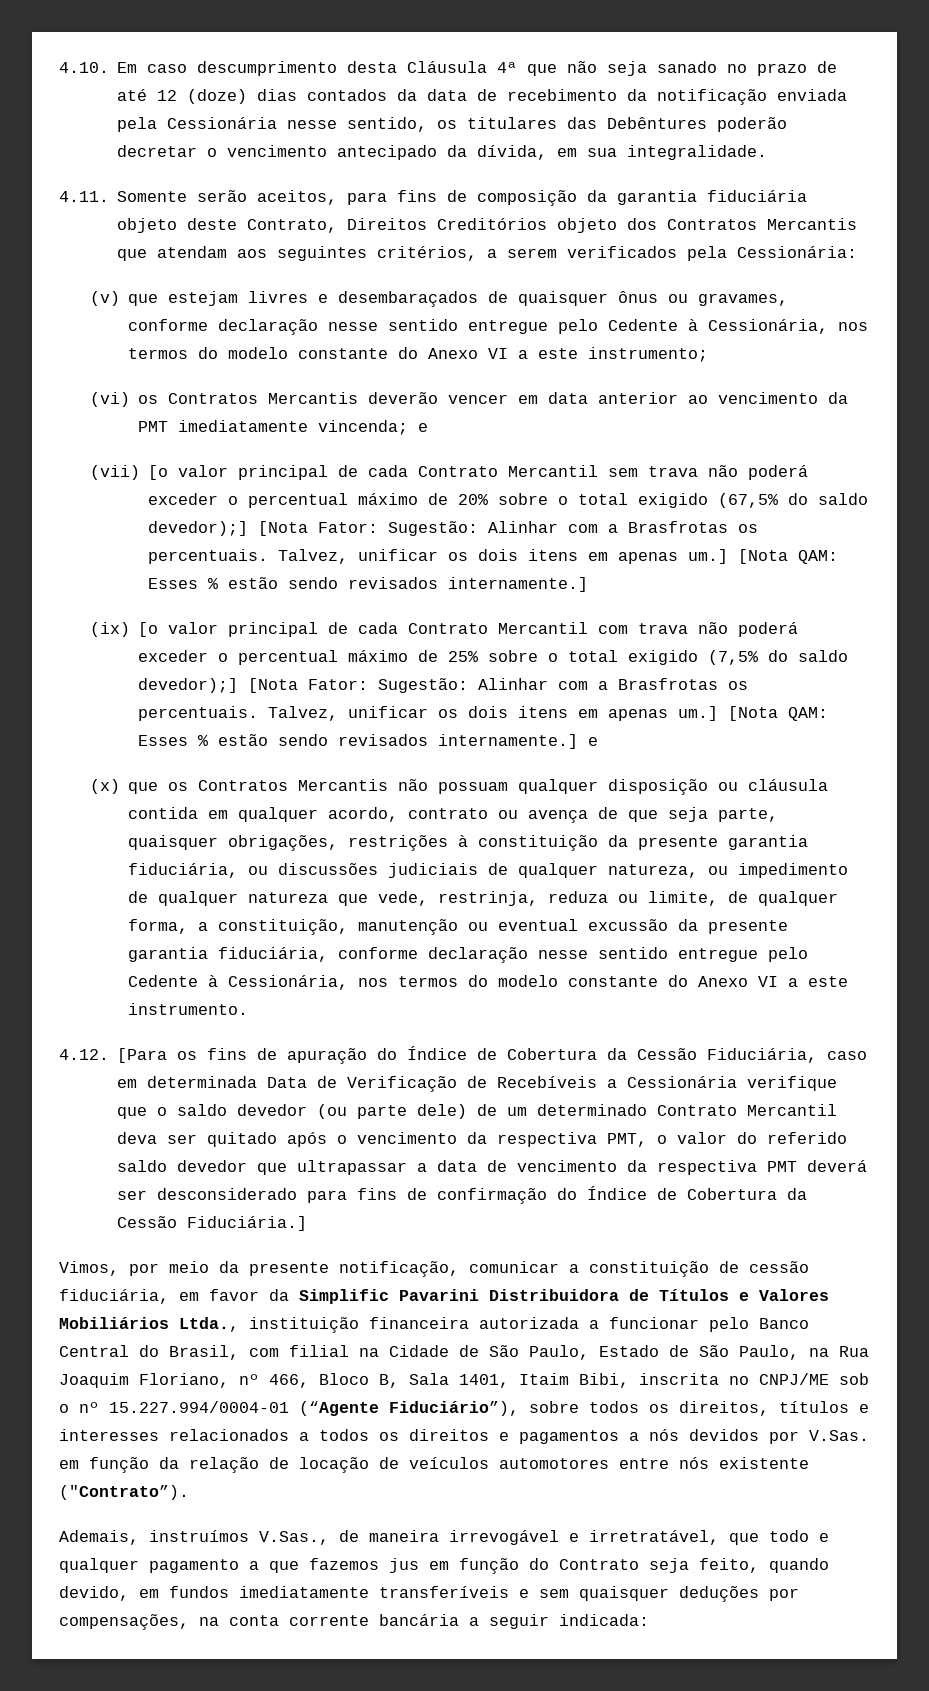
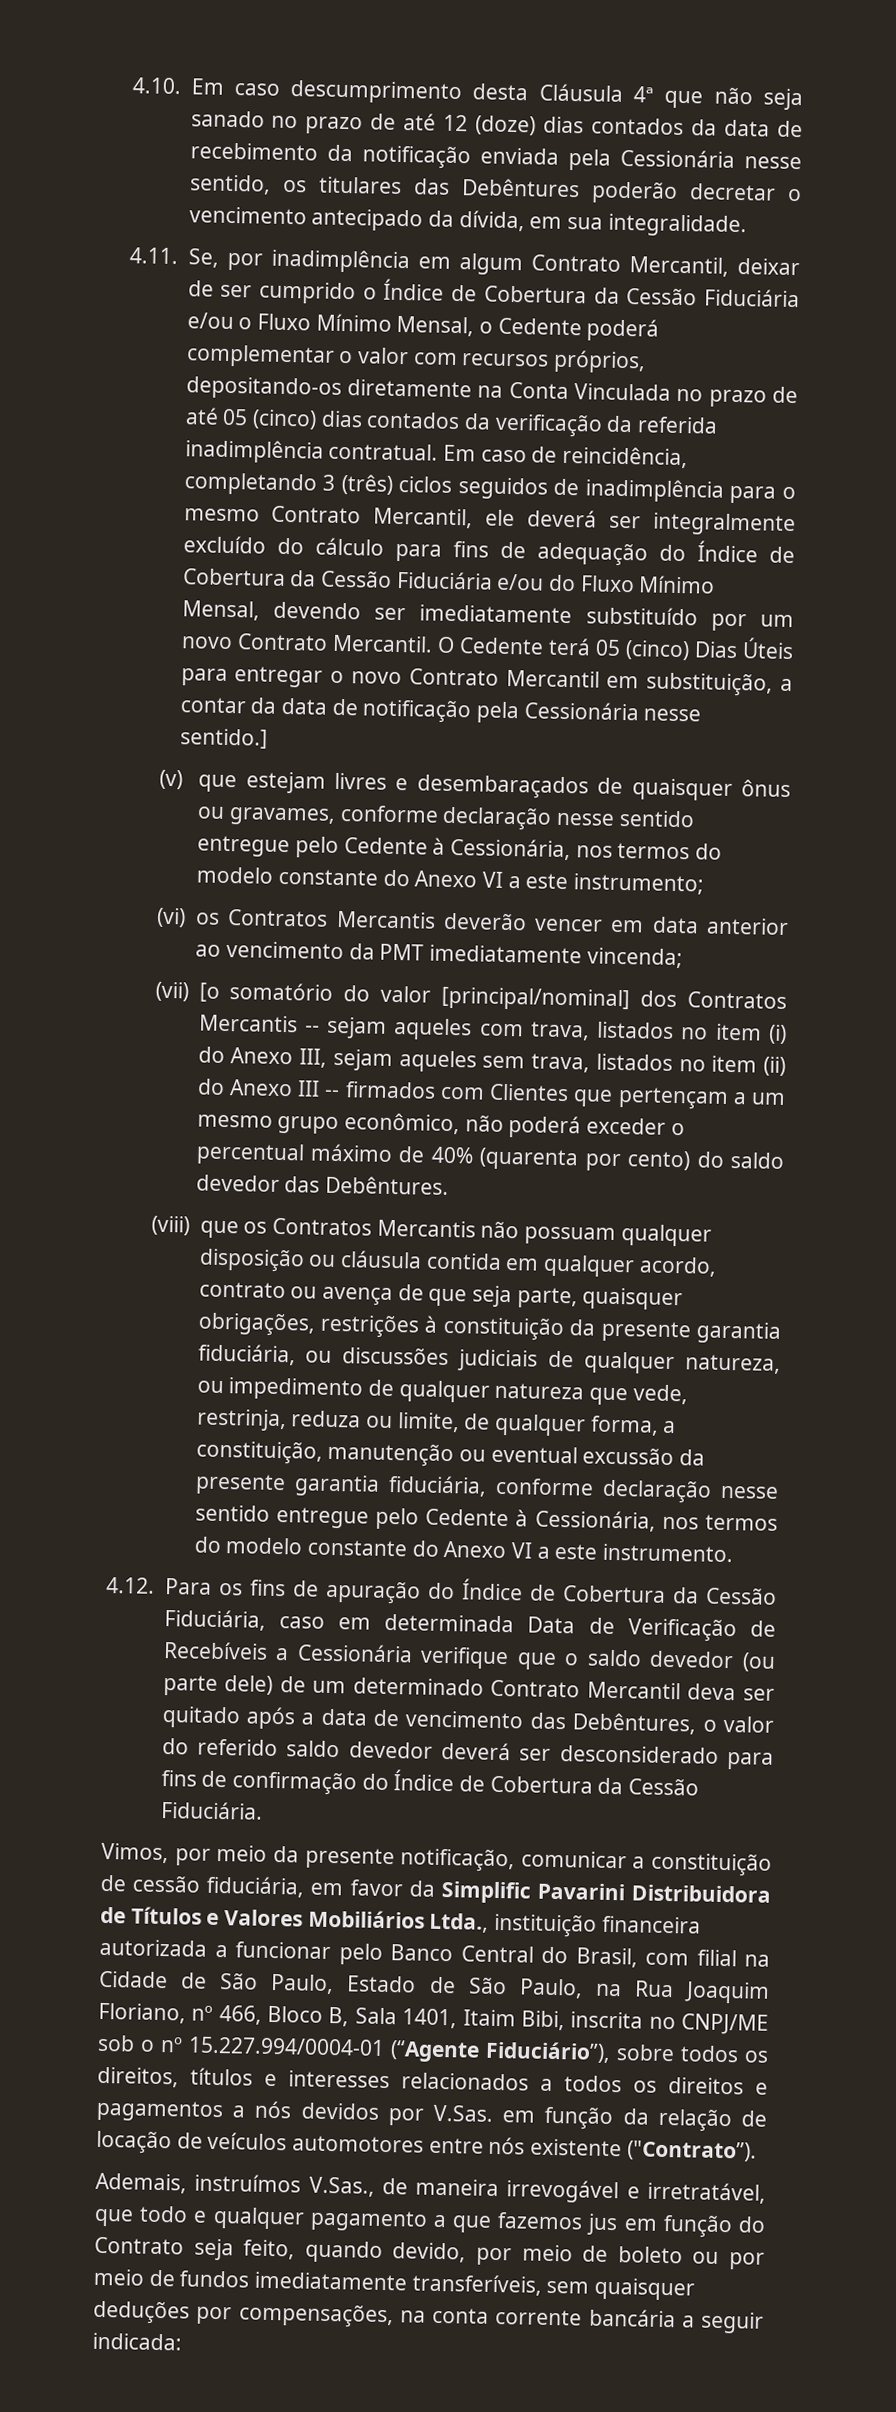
[117,190,808,206] [117,218,858,233] [117,246,858,261] Somente serão aceitos, para fins de composição da garantia fiduciária objeto deste Contrato, Direitos Creditórios objeto dos Contratos Mercantis que atendam aos seguintes critérios, a serem verificados pela Cessionária: -> [187,248,800,277] [187,278,800,308] [186,312,660,342] [185,344,646,374] [185,376,798,408] [184,407,718,438] [184,439,688,469] [183,472,796,504] [183,505,796,537] [182,535,795,567] [182,568,716,594] [181,600,794,632] [180,633,794,661] [180,666,793,697] [179,697,702,724] [179,728,268,749] Se, por inadimplência em algum Contrato Mercantil, deixar de ser cumprido o Índice de Cobertura da Cessão Fiduciária e/ou o Fluxo Mínimo Mensal, o Cedente poderá complementar o valor com recursos próprios, depositando-os diretamente na Conta Vinculada no prazo de até 05 (cinco) dias contados da verificação da referida inadimplência contratual. Em caso de reincidência, completando 3 (três) ciclos seguidos de inadimplência para o mesmo Contrato Mercantil, ele deverá ser integralmente excluído do cálculo para fins de adequação do Índice de Cobertura da Cessão Fiduciária e/ou do Fluxo Mínimo Mensal, devendo ser imediatamente substituído por um novo Contrato Mercantil. O Cedente terá 05 (cinco) Dias Úteis para entregar o novo Contrato Mercantil em substituição, a contar da data de notificação pela Cessionária nesse sentido.]
[418,423,429,432] e -> (683, 958) none
[178,465,809,480] [148,493,869,508] [148,521,759,536] [148,549,839,564] [148,577,589,592] [90,622,799,637] [138,650,849,665] [138,678,749,693] [138,706,829,721] [138,734,599,749] [90,779,121,794] valor principal de cada Contrato Mercantil sem trava não poderá exceder o percentual máximo de 20% sobre o total exigido (67,5% do saldo devedor);] [Nota Fator: Sugestão: Alinhar com a Brasfrotas os percentuais. Talvez, unificar os dois itens em apenas um.] [Nota QAM: Esses % estão sendo revisados internamente.] // (ix) [o valor principal de cada Contrato Mercantil com trava não poderá exceder o percentual máximo de 25% sobre o total exigido (7,5% do saldo devedor);] [Nota Fator: Sugestão: Alinhar com a Brasfrotas os percentuais. Talvez, unificar os dois itens em apenas um.] [Nota QAM: Esses % estão sendo revisados internamente.] e // (x) -> [229,982,788,1012] [198,1014,787,1044] [197,1046,787,1077] [196,1078,786,1110] [196,1112,685,1139] [195,1142,784,1172] [195,1174,449,1196] [151,1215,191,1236] somatório do valor [principal/nominal] dos Contratos Mercantis -- sejam aqueles com trava, listados no item (i) do Anexo III, sejam aqueles sem trava, listados no item (ii) do Anexo III -- firmados com Clientes que pertençam a um mesmo grupo econômico, não poderá exceder o percentual máximo de 40% (quarenta por cento) do saldo devedor das Debêntures. // (viii)
[117,1048,168,1063] [Para -> [164,1578,212,1595] Para
[337,1132,648,1147] o vencimento da respectiva PMT, -> [301,1708,697,1735] a data de vencimento das Debêntures,
[257,1160,798,1175] que ultrapassar a data de vencimento da respectiva PMT -> (433, 1750) none
[187,1216,308,1231] Fiduciária.] -> [160,1800,263,1820] Fiduciária.
[139,1586,529,1598] em fundos imediatamente transferíveis e -> [476,2244,766,2270] [93,2268,542,2296] por meio de boleto ou por meio de fundos imediatamente transferíveis,

